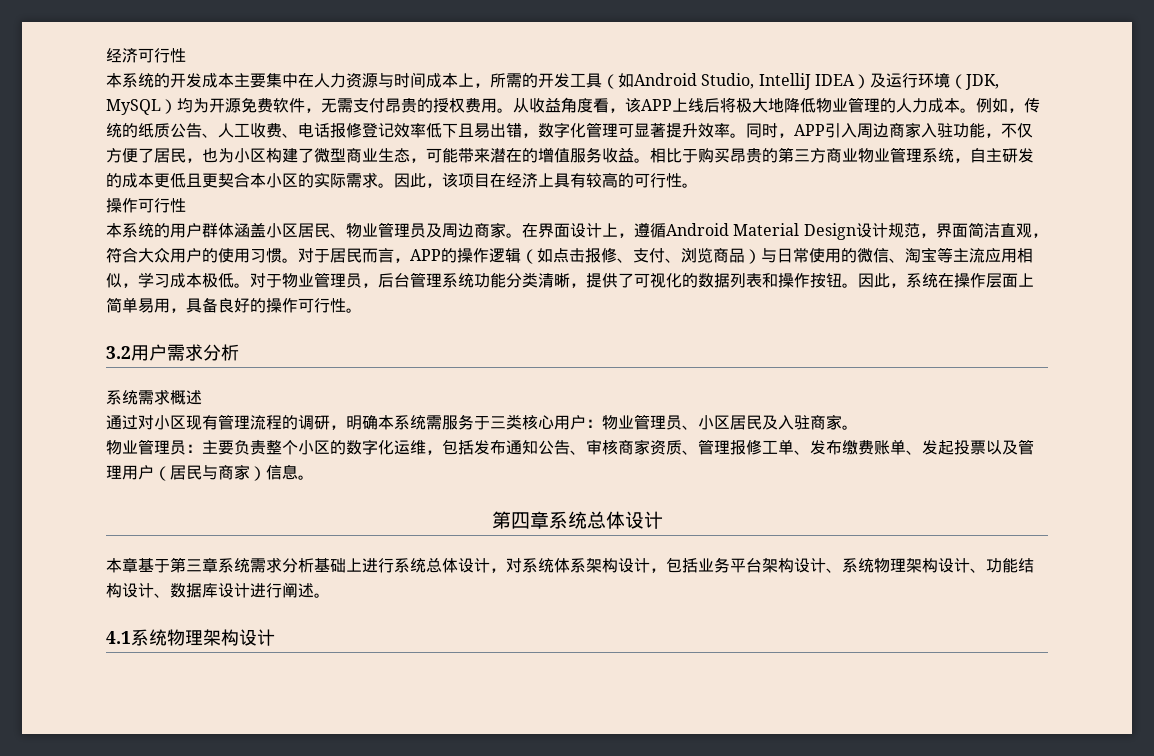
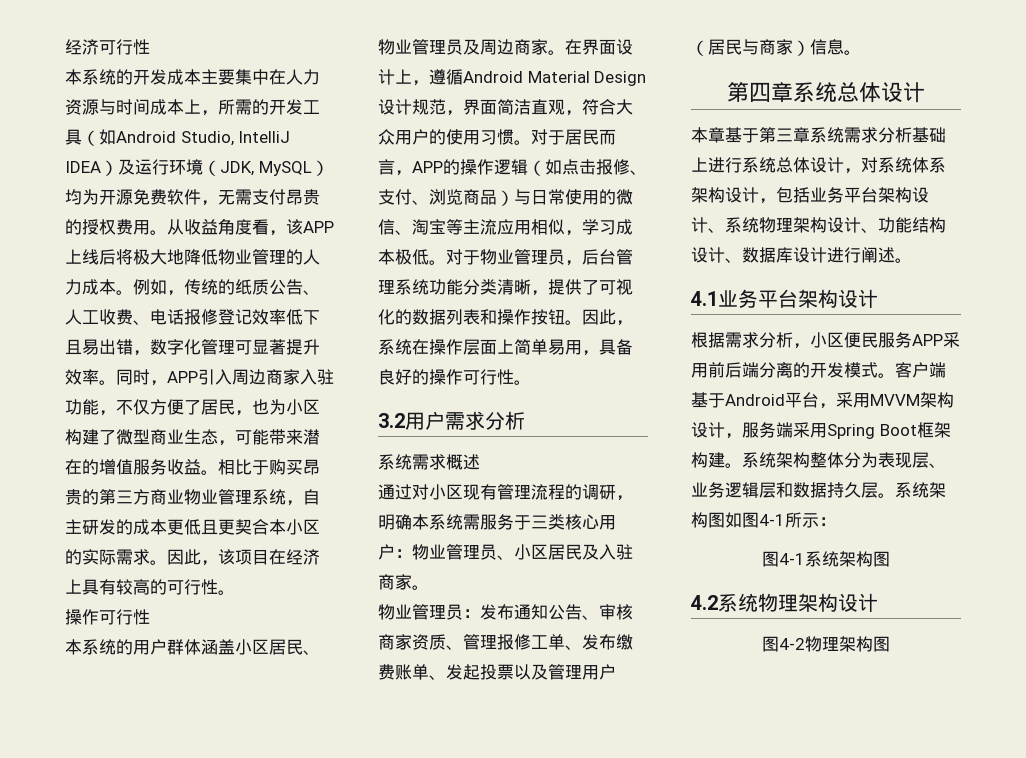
[202,439,474,455] 主要负责整个小区的数字化运维，包括 -> (480, 613) none
[131,629,275,646] 系统物理架构设计 -> [718,289,878,308] [691,332,960,349] [691,362,946,378] [691,392,954,409] [691,422,951,439] [691,452,946,468] [691,482,946,498] [691,512,836,528] [762,551,890,567] [691,593,878,612] [762,636,890,652] 业务平台架构设计 // 根据需求分析，小区便民服务APP采用前后端分离的开发模式。客户端基于Android平台，采用MVVM架构设计，服务端采用Spring Boot框架构建。系统架构整体分为表现层、业务逻辑层和数据持久层。系统架构图如图4-1所示： // 图4-1系统架构图 // 4.2系统物理架构设计 // 图4-2物理架构图

